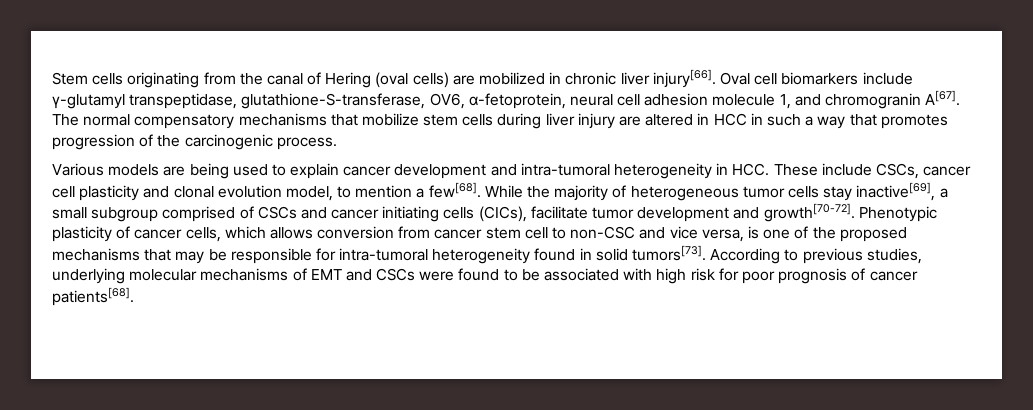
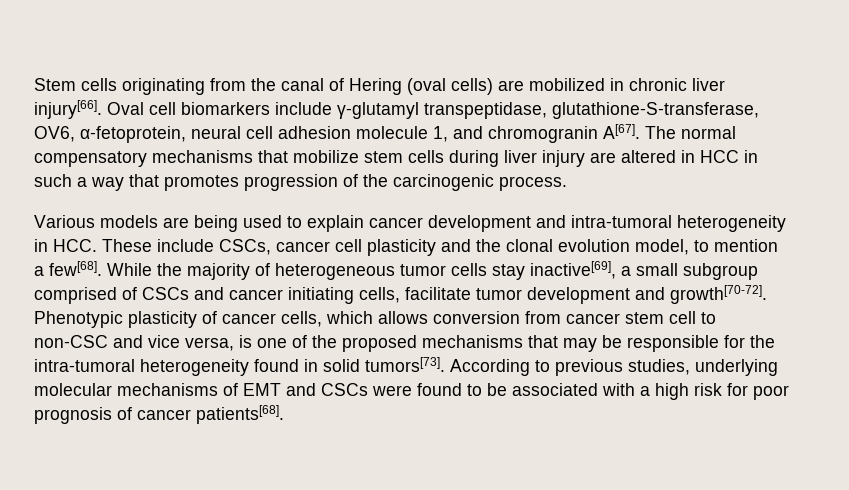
(170, 192) none -> [476,239,501,252] the
[443,206,527,222] cells (CICs), -> [359,287,400,303] cells,
(336, 254) none -> [750,335,775,348] the
(653, 274) none -> [640,386,650,396] a

